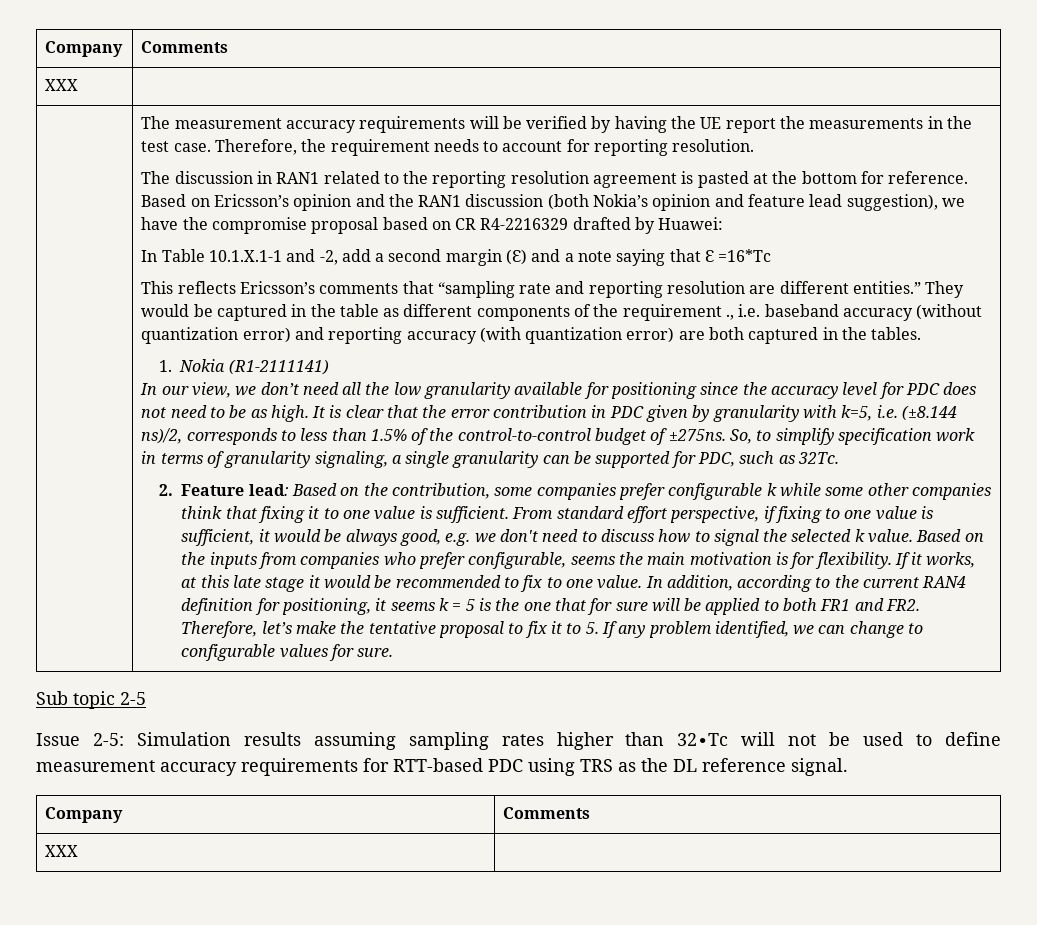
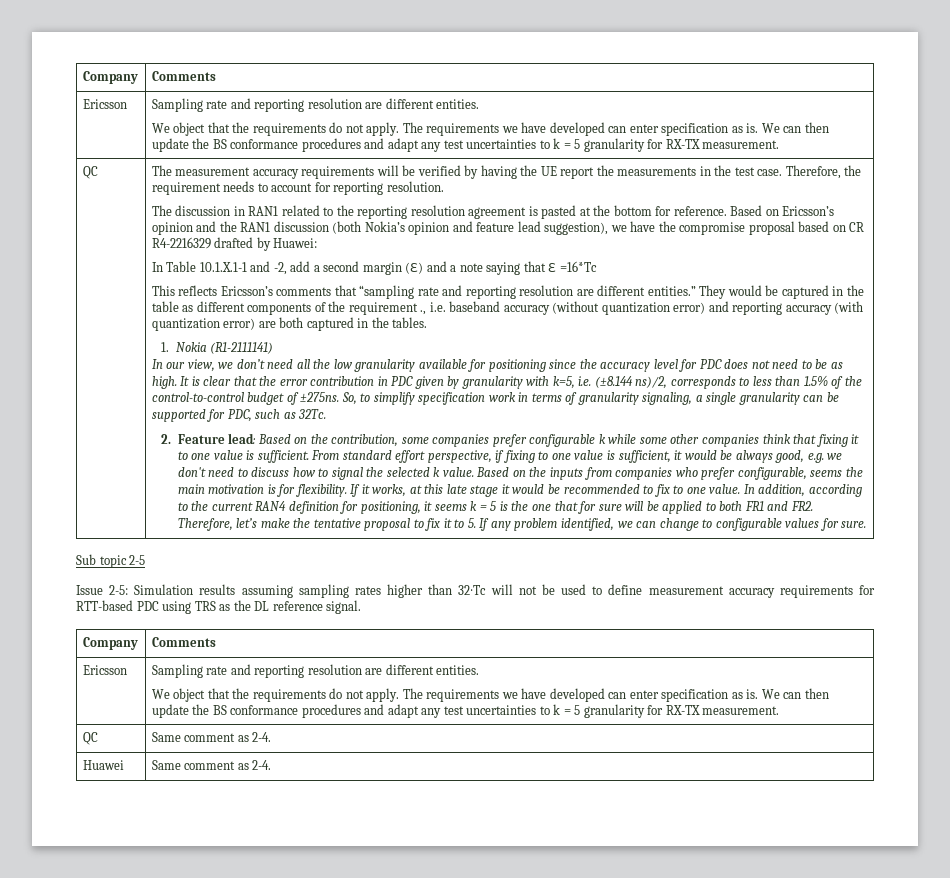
[45,41,124,57] [141,41,229,53] [45,79,79,91] Company | Comments // XXX | // -> [82,71,138,84] [151,71,216,81] [82,99,127,109] [151,98,480,112] [151,122,829,136] [151,138,780,152] [82,166,98,179] Company | Comments // Ericsson | Sampling rate and reporting resolution are different entities. // We object that the requirements do not apply. The requirements we have developed can enter specification as is. We can then update the BS conformance procedures and adapt any test uncertainties to k = 5 granularity for RX-TX measurement. // QC
[45,845,79,857] XXX | -> [82,665,127,675] [151,664,480,678] [151,688,829,702] [151,704,780,718] [82,732,98,745] [151,732,272,742] [82,760,124,770] [151,760,272,770] Ericsson | Sampling rate and reporting resolution are different entities. // We object that the requirements do not apply. The requirements we have developed can enter specification as is. We can then update the BS conformance procedures and adapt any test uncertainties to k = 5 granularity for RX-TX measurement. // QC | Same comment as 2-4. // Huawei | Same comment as 2-4.

